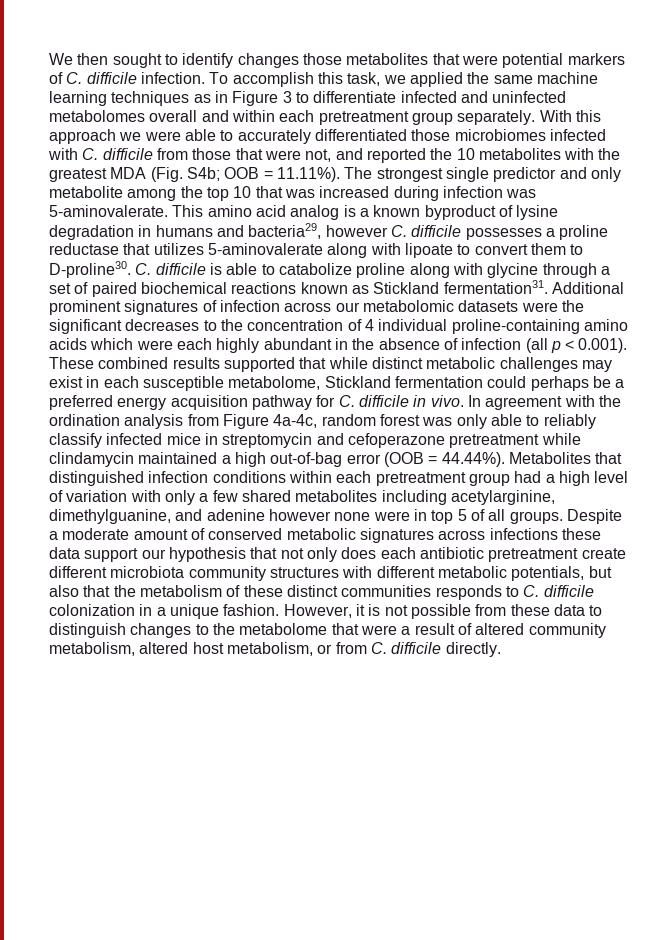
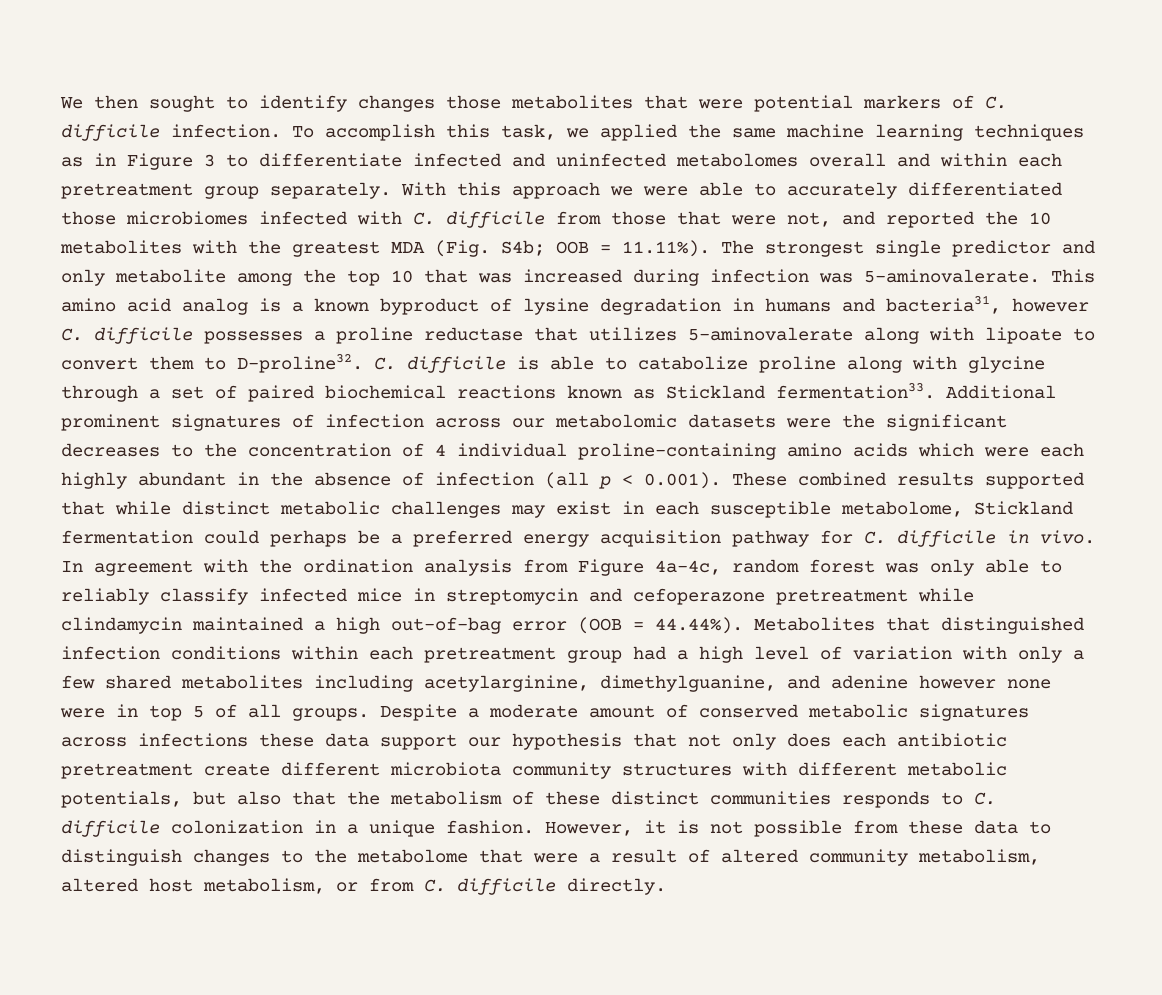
[248,223,322,239] bacteria29, -> [886,295,1001,314] bacteria31,
[49,261,131,278] D-proline30. -> [237,354,363,373] D-proline32.
[443,280,548,294] fermentation31. -> [776,383,935,399] fermentation33.

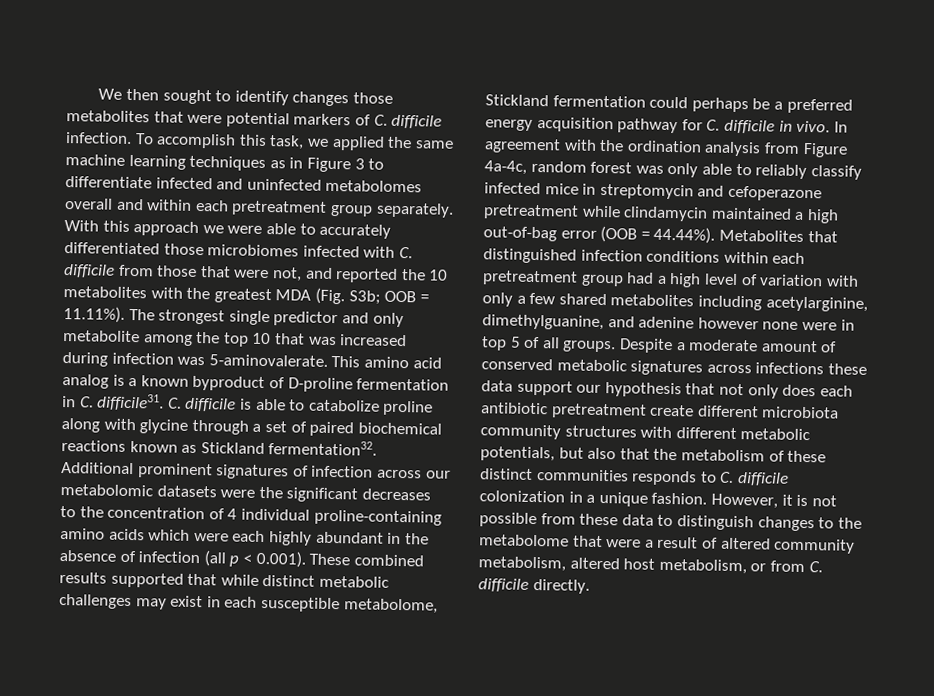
[501,240,545,256] S4b; -> [348,290,381,305] S3b;
[523,295,1089,315] [61,327,1095,344] [61,354,363,373] lysine degradation in humans and bacteria31, however C. difficile possesses a proline reductase that utilizes 5-aminovalerate along with lipoate to convert them to D-proline32. -> [287,377,450,393] [62,393,165,411] D-proline fermentation in C. difficile31.
[776,383,935,399] fermentation33. -> [268,440,378,456] fermentation32.

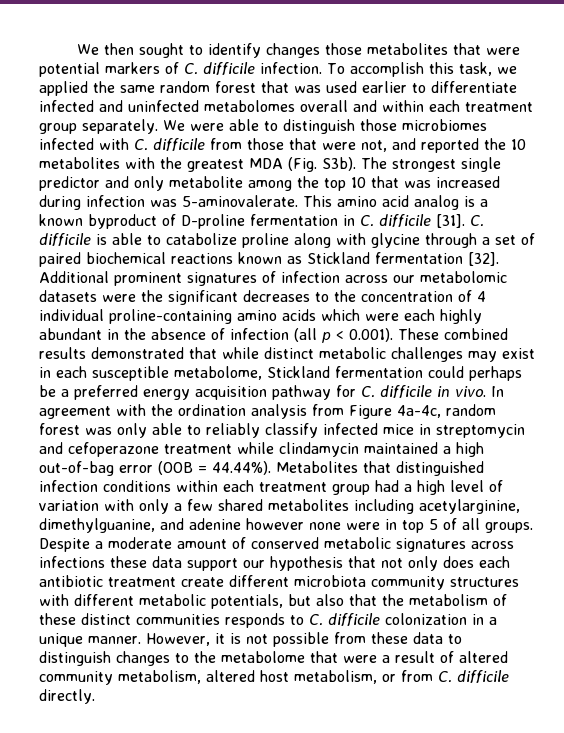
[65,154,365,173] machine learning techniques as in Figure 3 -> [160,81,407,93] random forest that was used earlier
[231,200,328,216] pretreatment -> [465,102,533,112] treatment
[64,220,224,237] With this approach we -> [163,120,185,131] We
[319,223,392,239] [64,242,160,255] accurately differentiated -> [283,119,355,134] distinguish
[348,290,429,305] [63,306,125,323] S3b; OOB = 11.11%). -> [322,157,356,171] S3b).
[97,393,165,411] difficile31. -> [379,214,465,228] difficile [31].
[268,440,378,456] fermentation32. -> [375,252,499,266] fermentation [32].
[110,572,184,588] supported -> [91,347,184,359] demonstrated
[483,204,579,220] pretreatment -> [164,444,232,454] treatment
[482,270,578,286] pretreatment -> [259,482,327,492] treatment
[550,403,647,419] pretreatment -> [108,577,176,587] treatment
[651,492,708,505] fashion. -> [88,636,141,644] manner.

